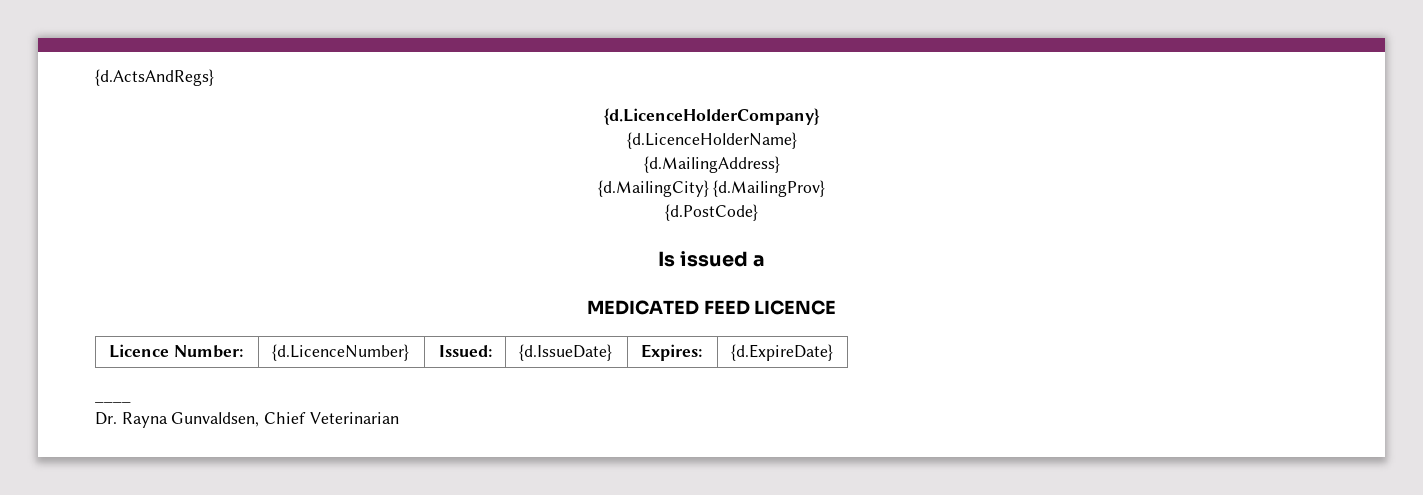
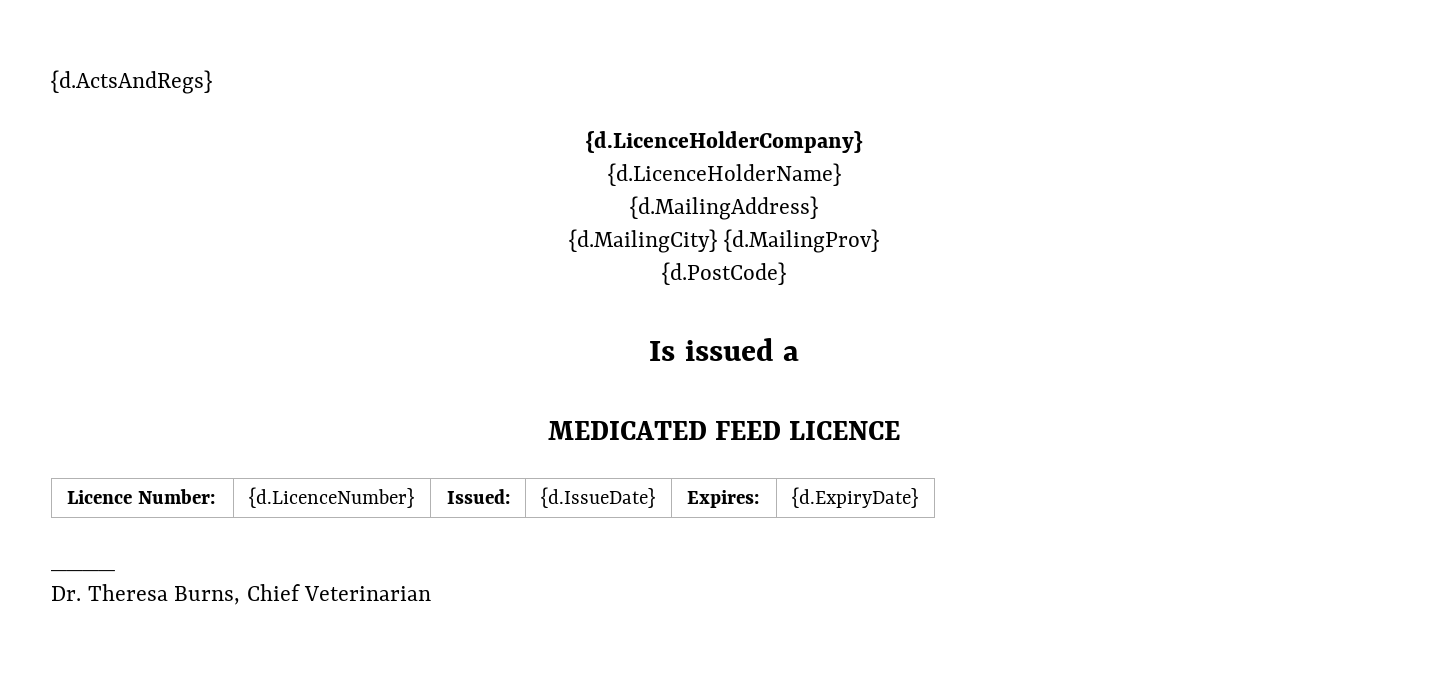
[730,344,833,361] {d.ExpireDate} -> [791,487,918,508] {d.ExpiryDate}
[121,412,260,428] Rayna Gunvaldsen, -> [87,584,241,605] Theresa Burns,

